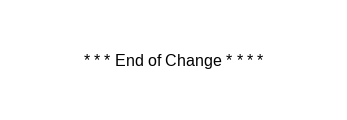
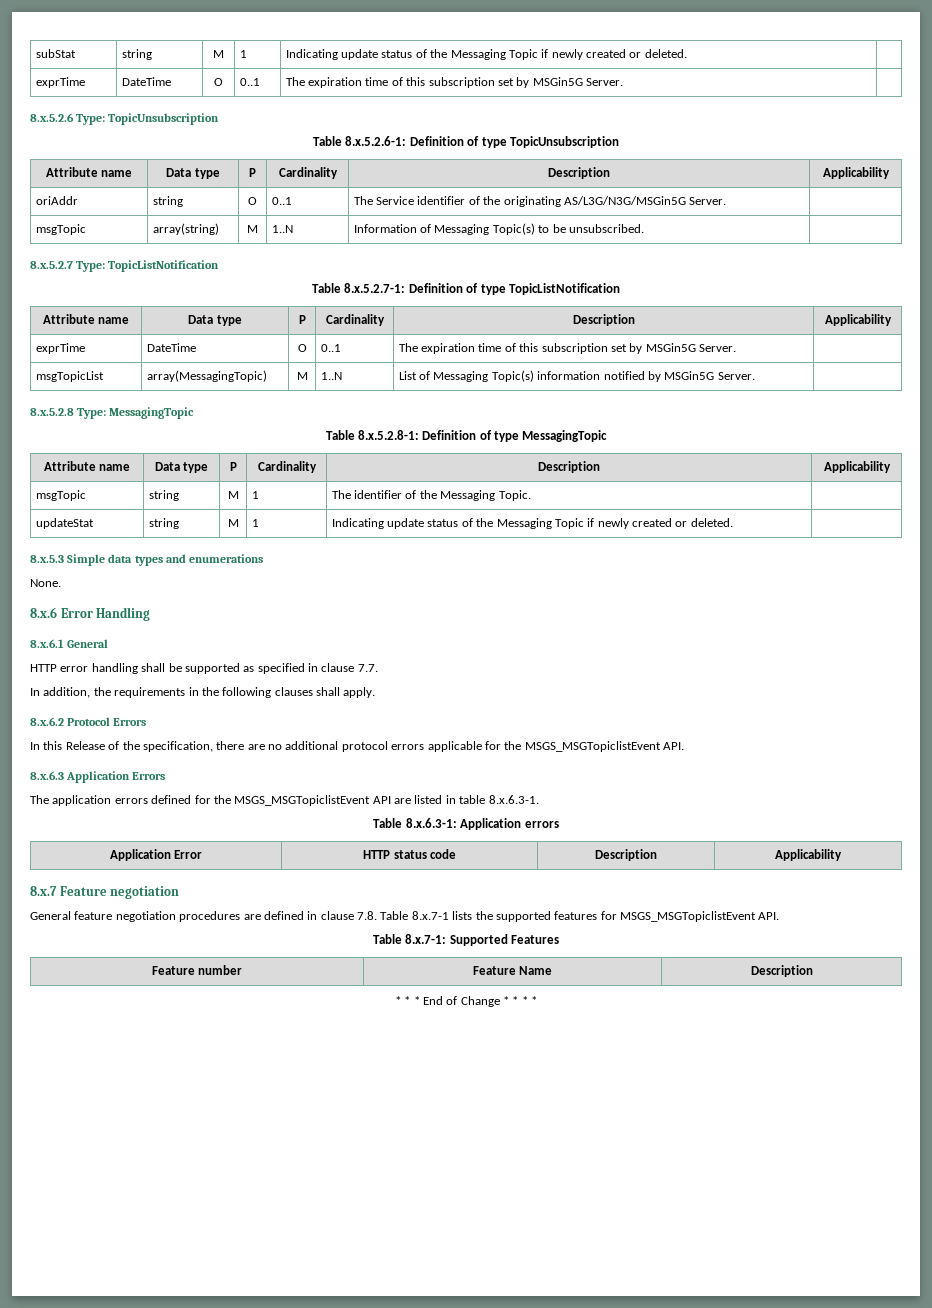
(83, 60) none -> [35,49,76,58] [121,49,152,60] [213,50,224,58] [239,50,247,58] [285,49,687,60] [35,77,85,88] [121,77,171,86] [214,78,223,86] [239,78,260,86] [285,77,624,88] [30,113,220,125] [313,136,619,148] [45,167,133,177] [166,168,220,179] [249,168,256,177] [278,167,338,179] [548,167,610,179] [822,167,890,179] [35,196,78,205] [152,196,183,207] [248,197,257,205] [271,197,292,205] [353,196,727,207] [35,224,86,235] [152,223,219,235] [247,225,258,233] [271,225,293,233] [353,223,644,235] [30,260,220,272] [312,283,620,295] [42,314,130,324] [188,315,242,326] [298,315,306,324] [325,314,385,326] [572,314,635,326] [824,314,892,326] [35,343,85,354] [146,343,196,352] [297,344,307,352] [320,344,341,352] [398,343,737,354] [35,371,104,382] [146,370,267,382] [296,372,308,380] [320,372,342,380] [398,370,755,382] [30,407,195,419] [325,430,608,442] [43,461,131,471] [154,462,209,473] [229,462,237,471] [257,461,317,473] [538,461,600,473] [823,461,891,473] [35,490,86,501] [148,490,179,501] [227,491,239,499] [251,491,259,499] [331,490,531,501] [35,518,94,529] [148,518,179,529] [227,519,239,527] [251,519,259,527] [331,518,733,529] [30,554,264,566] [30,579,61,587] [30,607,151,621] [30,639,109,648] [30,663,378,674] [30,687,376,698] [30,717,147,726] [30,741,684,752] [30,771,166,783] [30,795,539,806] [373,818,559,830] [109,849,203,861] [363,849,456,859] [595,849,657,861] [775,849,842,861] [30,886,180,899] [30,911,780,922] [372,934,560,946] [151,965,243,975] [472,966,553,975] [750,965,813,977] subStat | string | M | 1 | Indicating update status of the Messaging Topic if newly created or deleted. | // exprTime | DateTime | O | 0..1 | The expiration time of this subscription set by MSGin5G Server. | // 8.x.5.2.6 Type: TopicUnsubscription // Table 8.x.5.2.6-1: Definition of type TopicUnsubscription // Attribute name | Data type | P | Cardinality | Description | Applicability // oriAddr | string | O | 0..1 | The Service identifier of the originating AS/L3G/N3G/MSGin5G Server. | // msgTopic | array(string) | M | 1..N | Information of Messaging Topic(s) to be unsubscribed. | // 8.x.5.2.7 Type: TopicListNotification // Table 8.x.5.2.7-1: Definition of type TopicListNotification // Attribute name | Data type | P | Cardinality | Description | Applicability // exprTime | DateTime | O | 0..1 | The expiration time of this subscription set by MSGin5G Server. | // msgTopicList | array(MessagingTopic) | M | 1..N | List of Messaging Topic(s) information notified by MSGin5G Server. | // 8.x.5.2.8 Type: MessagingTopic // Table 8.x.5.2.8-1: Definition of type MessagingTopic // Attribute name | Data type | P | Cardinality | Description | Applicability // msgTopic | string | M | 1 | The identifier of the Messaging Topic. | // updateStat | string | M | 1 | Indicating update status of the Messaging Topic if newly created or deleted. | // 8.x.5.3 Simple data types and enumerations // None. // 8.x.6 Error Handling // 8.x.6.1 General // HTTP error handling shall be supported as specified in clause 7.7. // In addition, the requirements in the following clauses shall apply. // 8.x.6.2 Protocol Errors // In this Release of the specification, there are no additional protocol errors applicable for the MSGS_MSGTopiclistEvent API. // 8.x.6.3 Application Errors // The application errors defined for the MSGS_MSGTopiclistEvent API are listed in table 8.x.6.3-1. // Table 8.x.6.3-1: Application errors // Application Error | HTTP status code | Description | Applicability // 8.x.7 Feature negotiation // General feature negotiation procedures are defined in clause 7.8. Table 8.x.7-1 lists the supported features for MSGS_MSGTopiclistEvent API. // Table 8.x.7-1: Supported Features // Feature number | Feature Name | Description //

